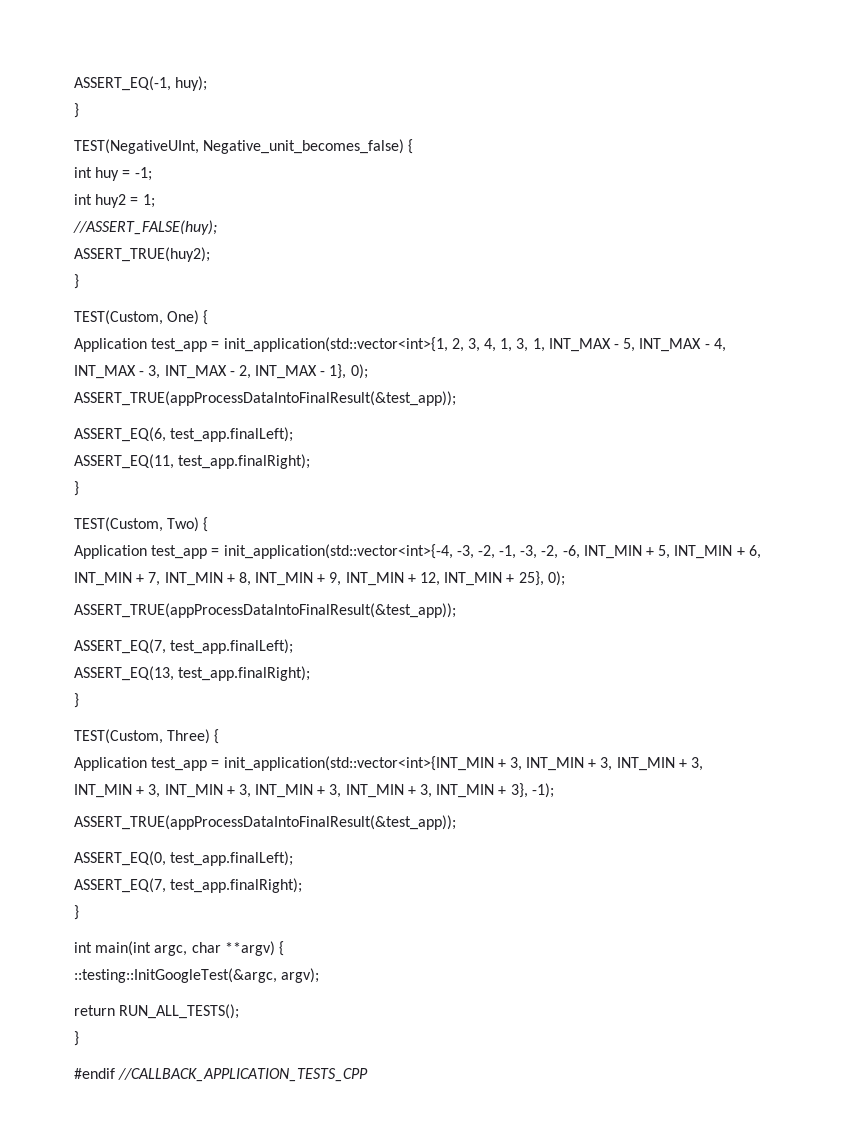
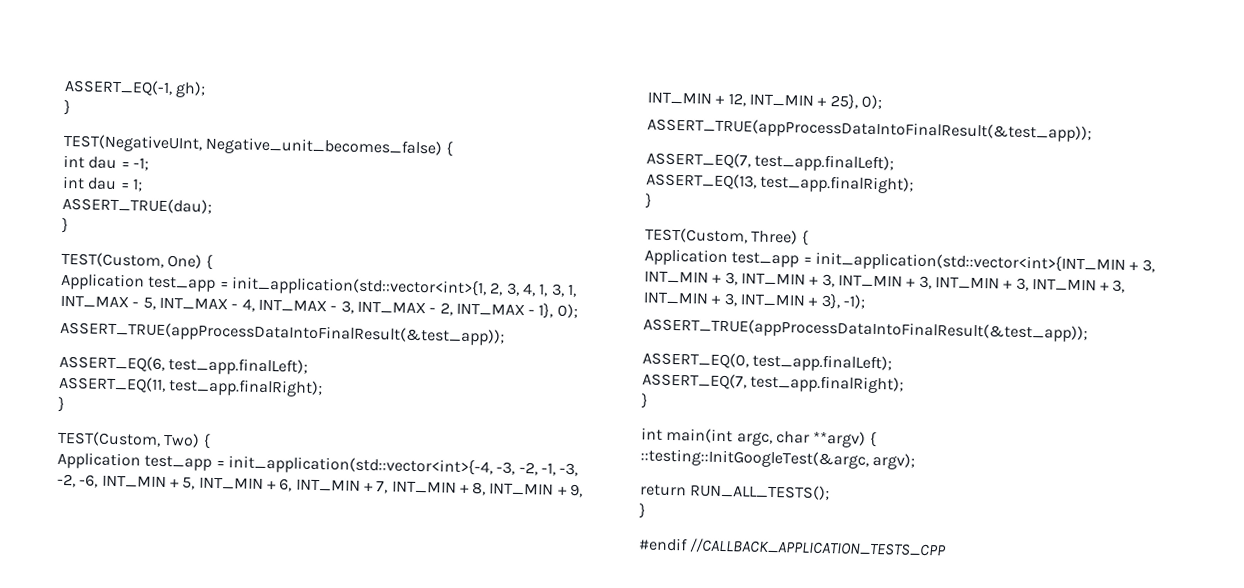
[175,76,208,91] huy); -> [175,81,207,98] gh);
[95,167,120,181] huy -> [88,156,118,170] dau
[95,194,127,208] huy2 -> [87,177,118,191] dau
[73,220,217,235] [74,247,210,262] //ASSERT_FALSE(huy); // ASSERT_TRUE(huy2); -> [62,196,212,214] ASSERT_TRUE(dau);

